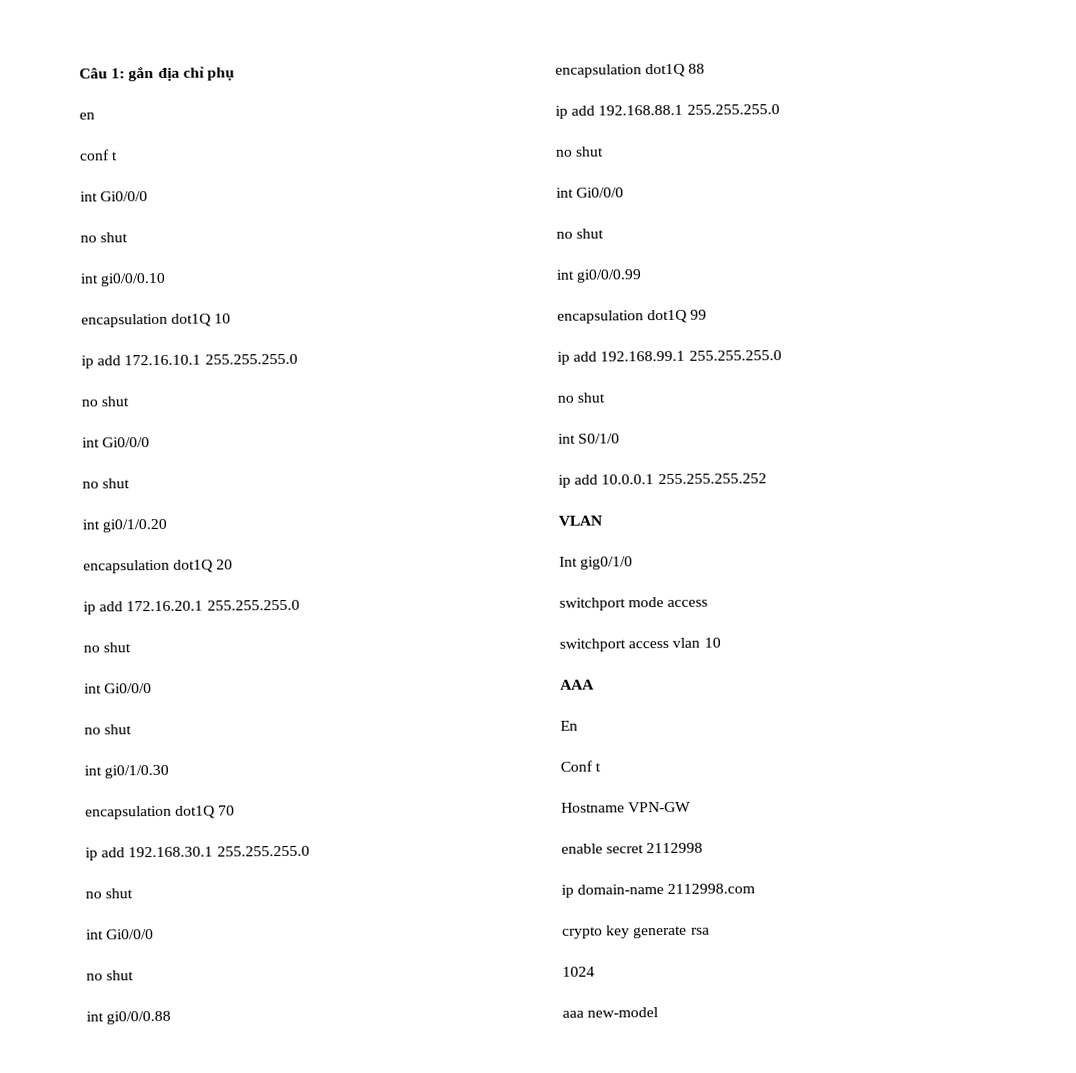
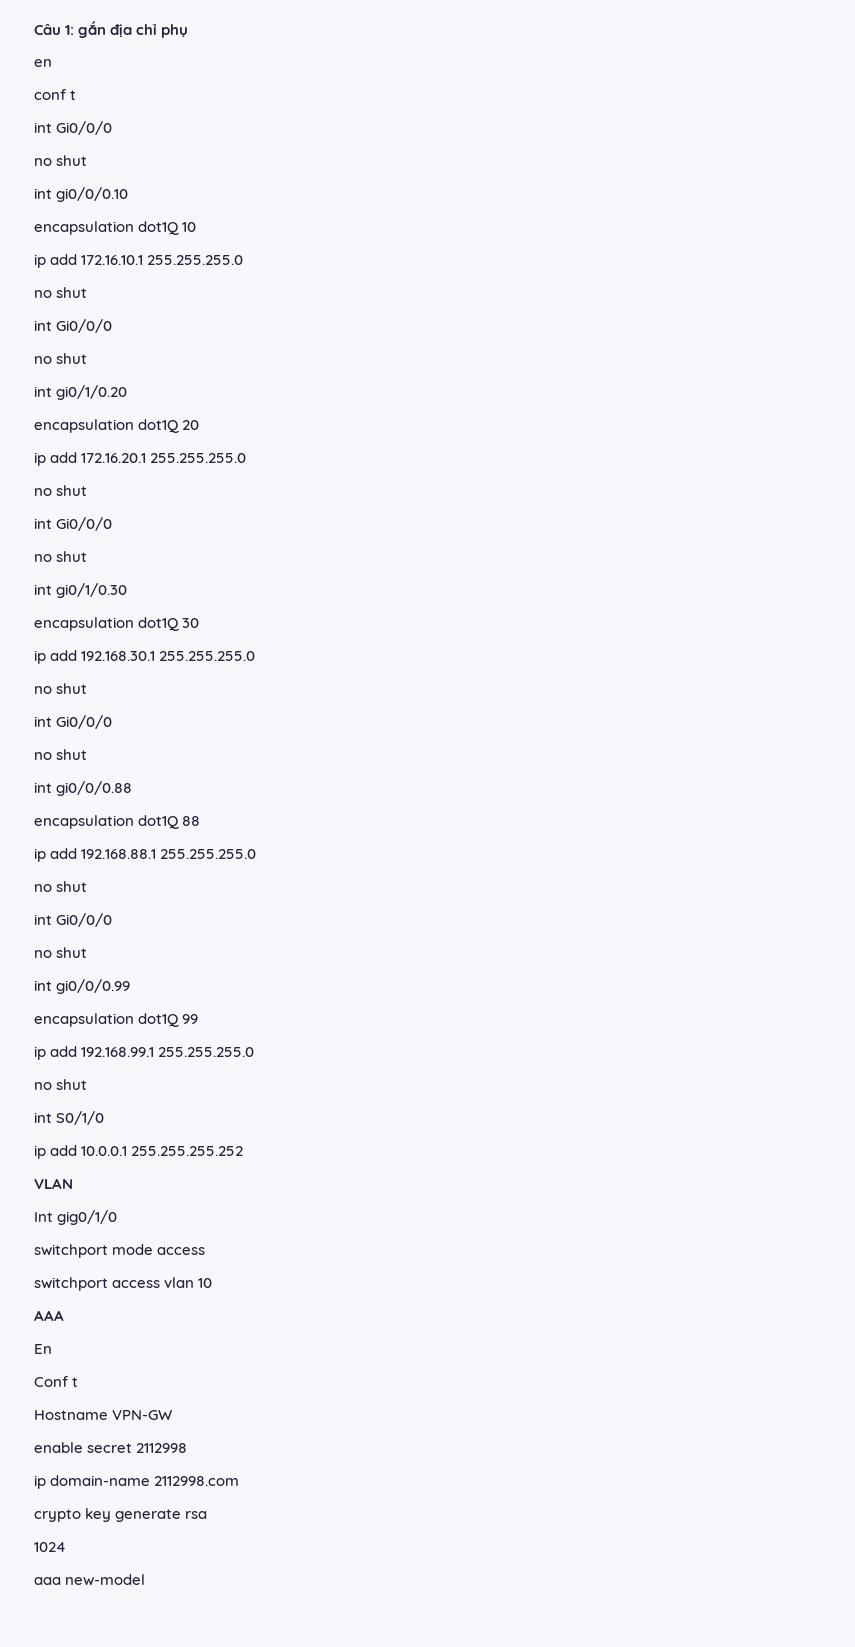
[218,805,236,816] 70 -> [182,618,200,628] 30

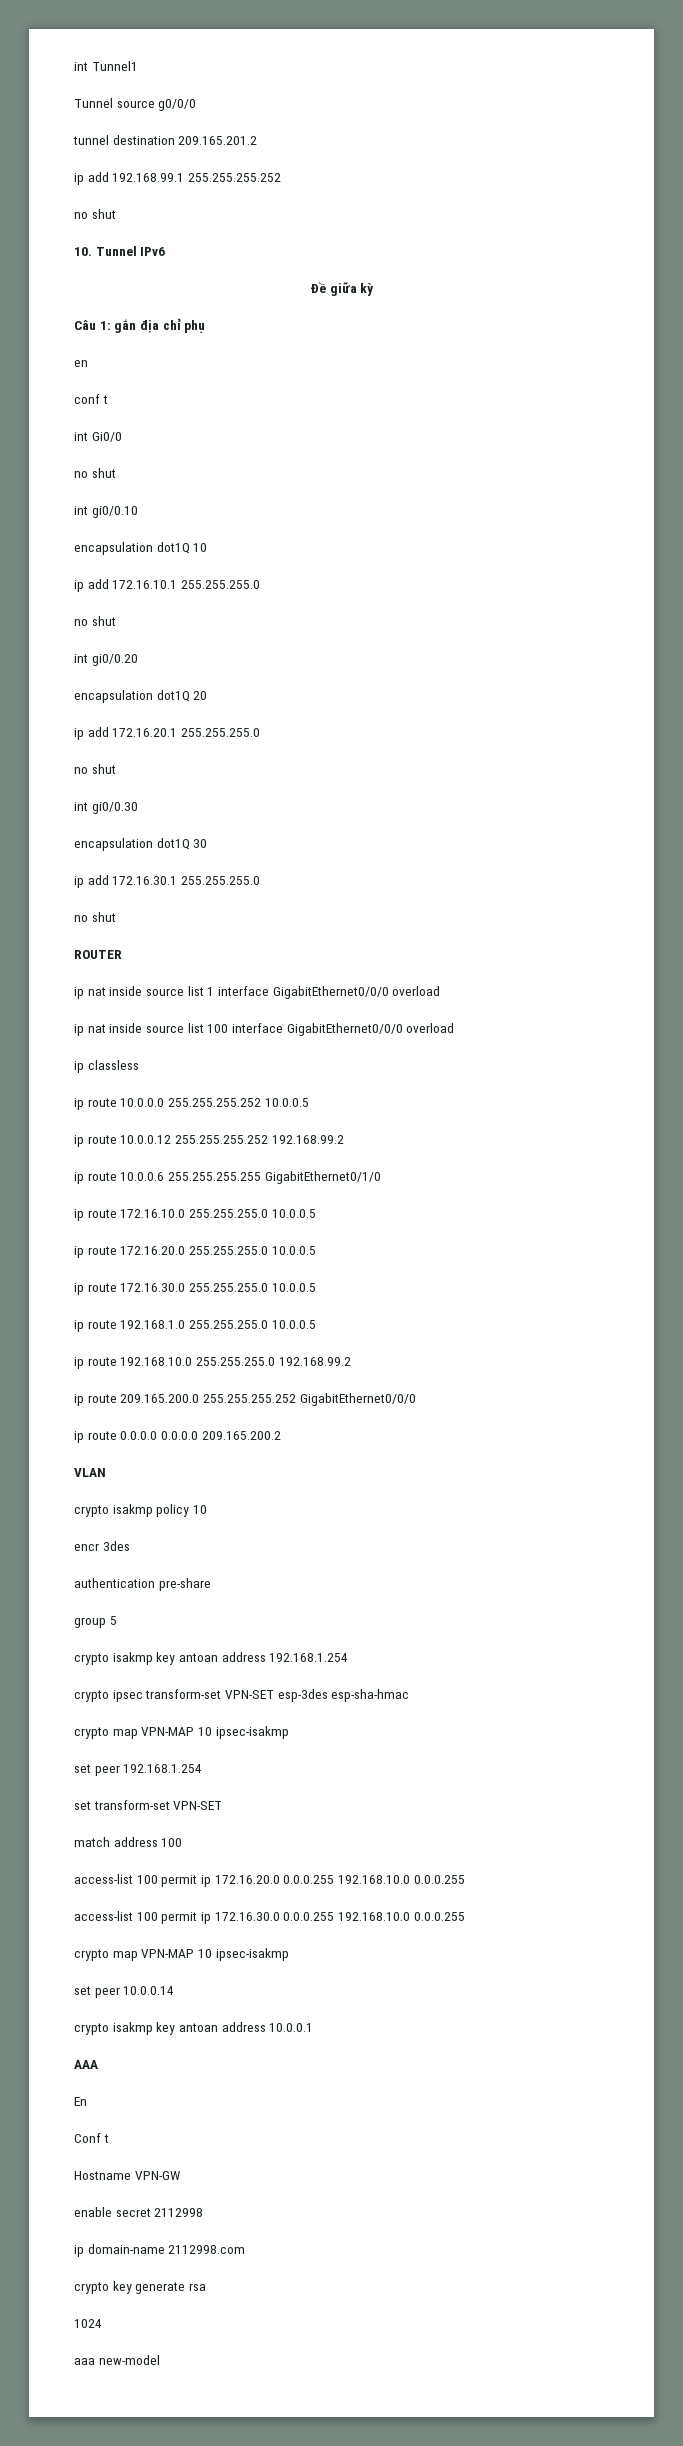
(34, 29) none -> [74,61,138,71] [74,98,197,111] [73,135,258,145] [74,172,281,185] [74,209,116,219] [74,246,166,256] [309,282,375,296] int Tunnel1 // Tunnel source g0/0/0 // tunnel destination 209.165.201.2 // ip add 192.168.99.1 255.255.255.252 // no shut // 10. Tunnel IPv6 // Đề giữa kỳ //
[56,121,113,135] [34,155,88,166] [34,187,129,202] Gi0/0/0 // no shut // int gi0/0/0.10 -> [91,432,122,442] [74,468,116,478] [74,506,138,518] Gi0/0 // no shut // int gi0/0.10
[56,319,113,333] [34,353,88,364] [34,385,128,400] Gi0/0/0 // no shut // int gi0/1/0.20 -> [91,654,138,666] gi0/0.20
[56,517,113,531] [34,551,88,562] [34,583,128,598] Gi0/0/0 // no shut // int gi0/1/0.30 -> [91,802,138,814] gi0/0.30
[81,651,256,661] [34,683,88,694] [34,715,113,729] [34,749,88,760] [34,781,133,796] [34,815,201,829] [34,848,257,862] [34,881,88,892] [34,913,113,927] [34,947,88,958] [34,979,131,994] [34,1013,199,1027] [34,1046,255,1060] [34,1079,88,1090] [34,1111,105,1125] [34,1145,244,1159] [34,1178,73,1189] [34,1210,118,1225] [34,1244,206,1258] [34,1277,213,1291] 192.168.30.1 255.255.255.0 // no shut // int Gi0/0/0 // no shut // int gi0/0/0.88 // encapsulation dot1Q 88 // ip add 192.168.88.1 255.255.255.0 // no shut // int Gi0/0/0 // no shut // int gi0/0/0.99 // encapsulation dot1Q 99 // ip add 192.168.99.1 255.255.255.0 // no shut // int S0/1/0 // ip add 10.0.0.1 255.255.255.252 // VLAN // Int gig0/1/0 // switchport mode access // switchport access vlan 10 -> [112,876,260,885] [74,912,116,922] [74,950,122,959] [74,986,441,999] [74,1023,455,1036] [74,1060,139,1073] [74,1098,309,1110] [74,1135,344,1147] [74,1171,381,1184] [74,1209,316,1221] [74,1246,316,1258] [74,1283,316,1295] [74,1320,316,1332] [74,1357,351,1369] [74,1393,416,1406] [74,1431,281,1443] [74,1468,106,1477] [74,1504,207,1517] [74,1541,130,1551] [74,1578,211,1591] [74,1616,117,1628] [74,1652,349,1665] [74,1689,410,1702] [74,1726,289,1739] [74,1764,203,1776] [74,1800,223,1810] [74,1837,183,1847] [74,1874,465,1887] [74,1911,465,1924] [74,1948,289,1961] [74,1986,175,1998] [74,2022,314,2035] 172.16.30.1 255.255.255.0 // no shut // ROUTER // ip nat inside source list 1 interface GigabitEthernet0/0/0 overload // ip nat inside source list 100 interface GigabitEthernet0/0/0 overload // ip classless // ip route 10.0.0.0 255.255.255.252 10.0.0.5 // ip route 10.0.0.12 255.255.255.252 192.168.99.2 // ip route 10.0.0.6 255.255.255.255 GigabitEthernet0/1/0 // ip route 172.16.10.0 255.255.255.0 10.0.0.5 // ip route 172.16.20.0 255.255.255.0 10.0.0.5 // ip route 172.16.30.0 255.255.255.0 10.0.0.5 // ip route 192.168.1.0 255.255.255.0 10.0.0.5 // ip route 192.168.10.0 255.255.255.0 192.168.99.2 // ip route 209.165.200.0 255.255.255.252 GigabitEthernet0/0/0 // ip route 0.0.0.0 0.0.0.0 209.165.200.2 // VLAN // crypto isakmp policy 10 // encr 3des // authentication pre-share // group 5 // crypto isakmp key antoan address 192.168.1.254 // crypto ipsec transform-set VPN-SET esp-3des esp-sha-hmac // crypto map VPN-MAP 10 ipsec-isakmp // set peer 192.168.1.254 // set transform-set VPN-SET // match address 100 // access-list 100 permit ip 172.16.20.0 0.0.0.255 192.168.10.0 0.0.0.255 // access-list 100 permit ip 172.16.30.0 0.0.0.255 192.168.10.0 0.0.0.255 // crypto map VPN-MAP 10 ipsec-isakmp // set peer 10.0.0.14 // crypto isakmp key antoan address 10.0.0.1

